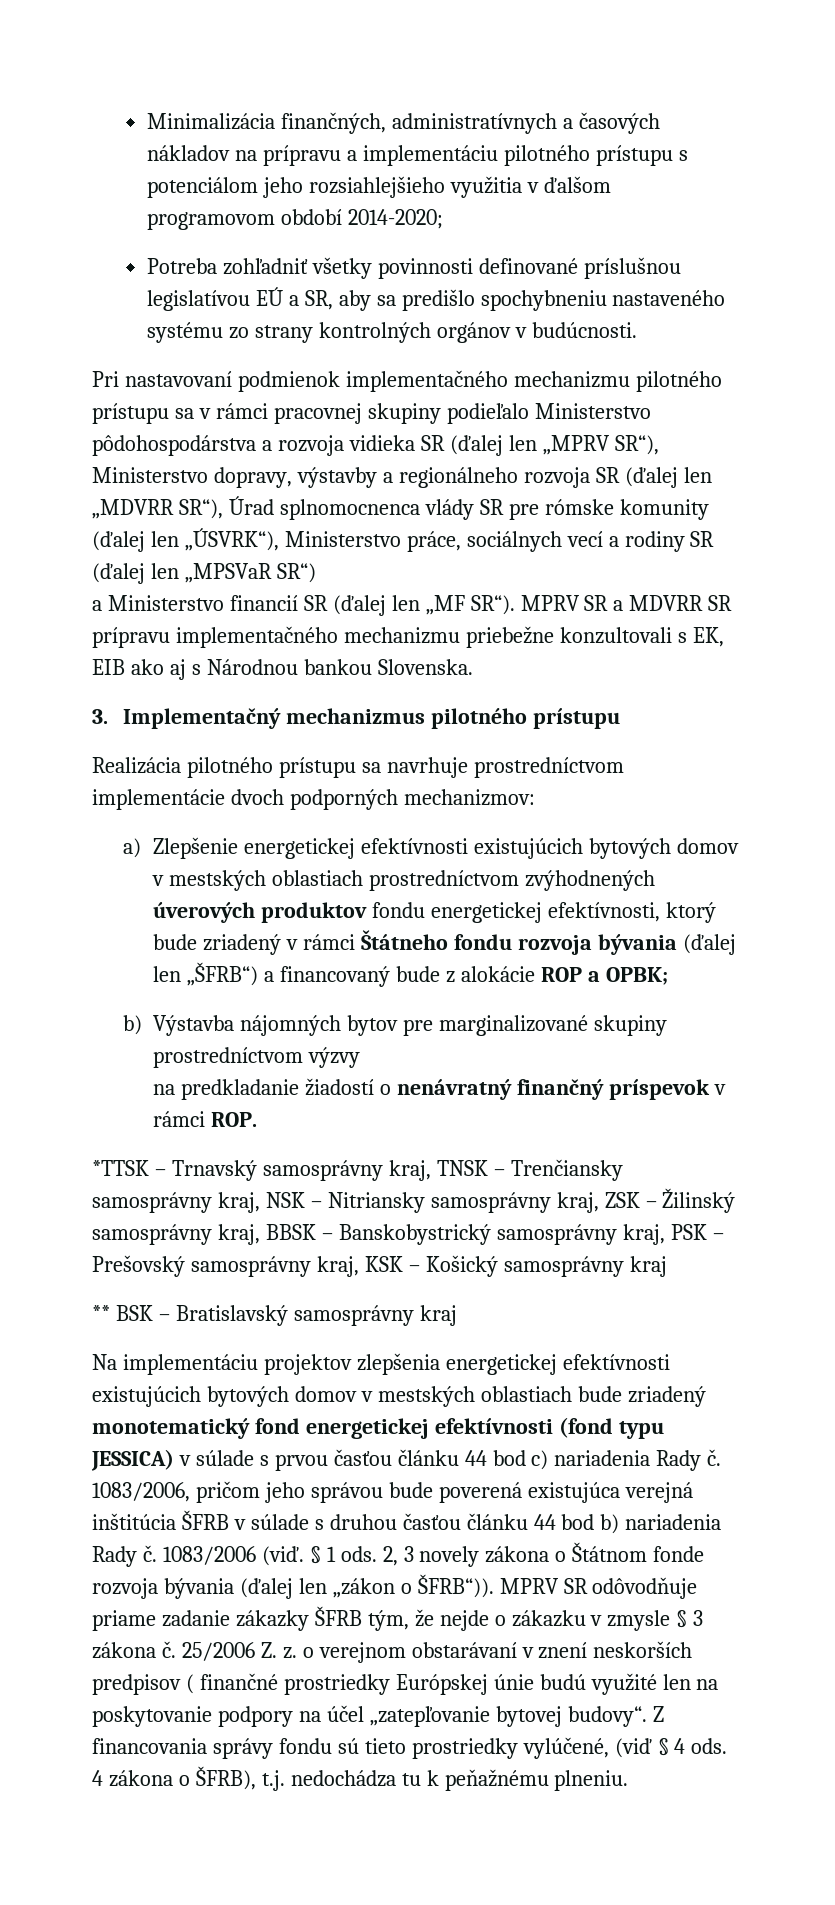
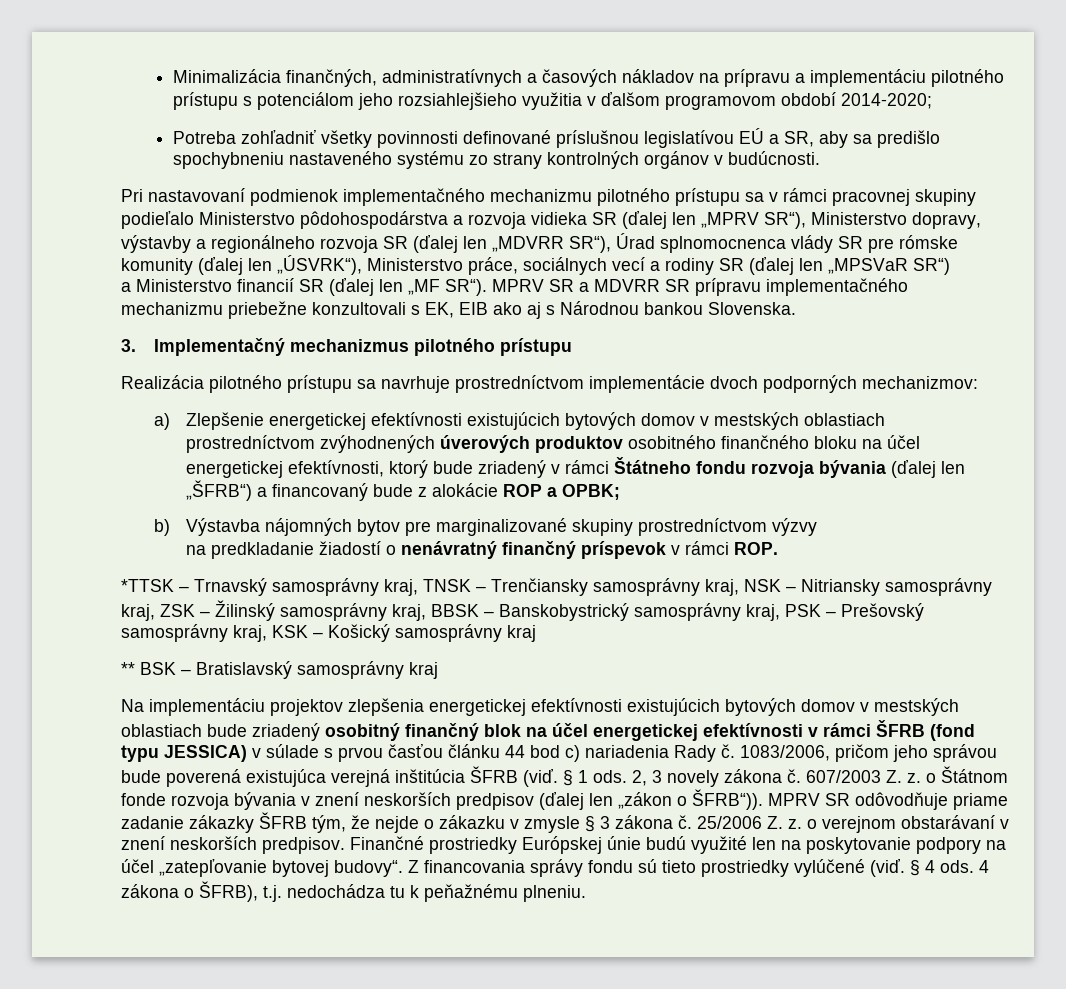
[372,902,426,918] fondu -> [628,435,921,449] osobitného finančného bloku na účel
[92,1418,553,1439] monotematický fond energetickej efektívnosti -> [325,720,925,741] osobitný finančný blok na účel energetickej efektívnosti v rámci ŠFRB
[233,1513,722,1534] [92,1545,256,1567] v súlade s druhou časťou článku 44 bod b) nariadenia Rady č. 1083/2006 -> (518, 774) none
(550, 1554) none -> [787,769,921,783] č. 607/2003 Z. z.
(234, 1588) none -> [301,792,534,810] v znení neskorších predpisov
[92,1673,278,1695] predpisov ( finančné -> [262,836,424,854] predpisov. Finančné
[522,1737,652,1759] vylúčené, (viď -> [794,859,905,877] vylúčené (viď.

